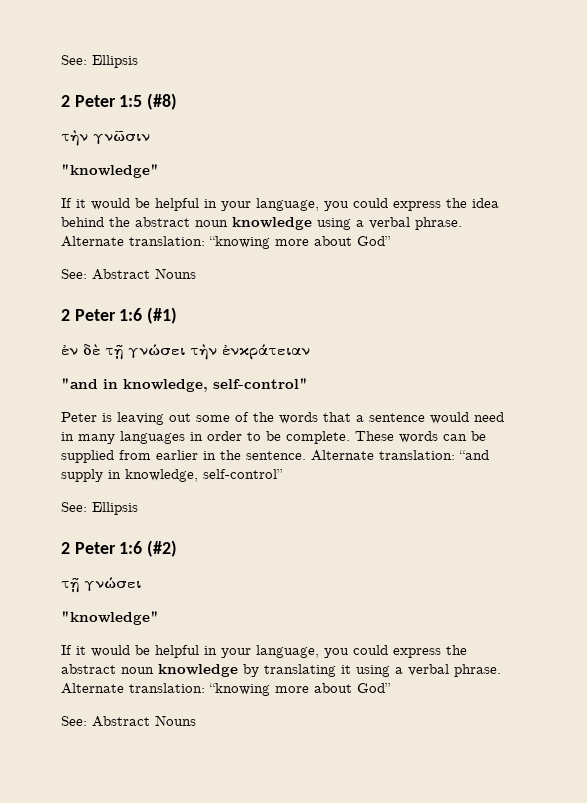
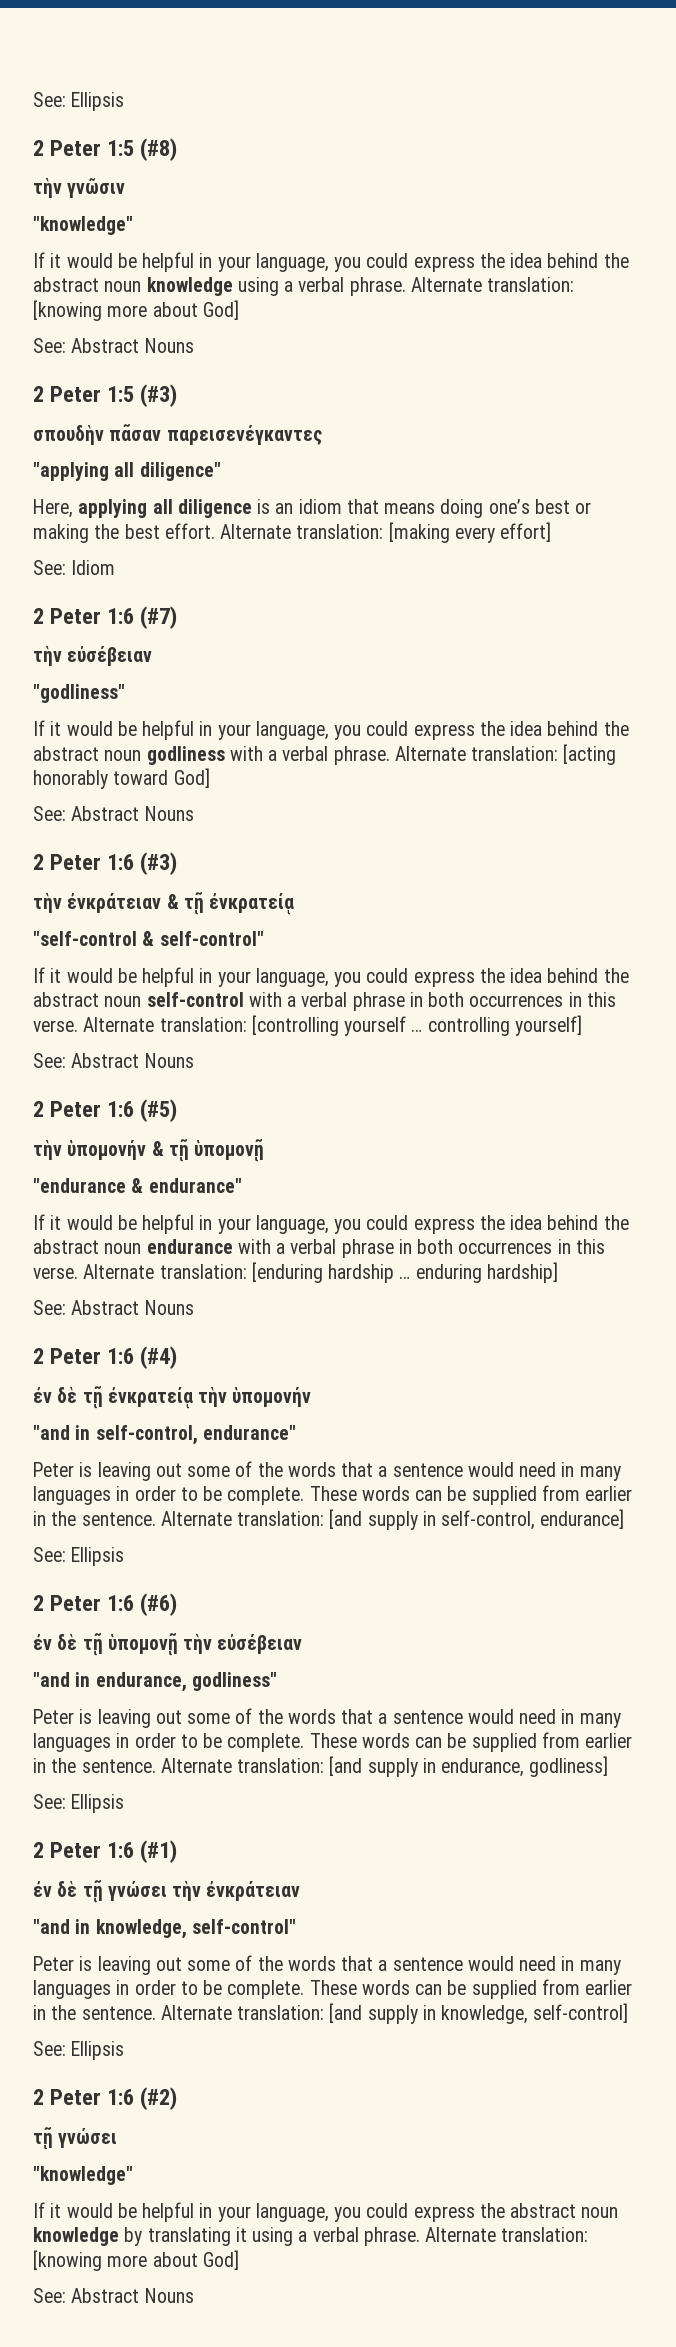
[209,236,391,249] [61,268,196,280] “knowing more about God” // See: Abstract Nouns -> [33,300,239,321] [33,338,194,353] [33,384,178,407] [33,424,322,445] [33,462,221,481] [33,499,592,518] [33,522,552,543] [33,560,116,575] [33,606,178,629] [33,646,153,666] [33,684,125,703] [33,720,629,740] [33,744,617,765] [33,768,210,789] [33,806,194,821] [33,852,178,875] [33,892,295,915] [33,931,264,946] [33,967,629,987] [33,992,616,1011] [33,1015,582,1036] [33,1053,194,1068] [33,1099,178,1122] [33,1139,265,1162] [33,1178,242,1193] [33,1214,629,1234] [33,1239,605,1258] [33,1262,558,1283] [33,1300,194,1315] [33,1346,178,1369] [33,1386,312,1409] [33,1425,296,1445] [33,1461,621,1481] [33,1485,633,1505] [33,1509,625,1530] [33,1547,125,1566] [33,1593,178,1616] [33,1633,303,1656] [33,1672,277,1692] [33,1708,621,1728] [33,1732,633,1752] [33,1756,609,1777] [33,1794,125,1813] [knowing more about God] // See: Abstract Nouns // 2 Peter 1:5 (#3) // σπουδὴν πᾶσαν παρεισενέγκαντες // "applying all diligence" // Here, applying all diligence is an idiom that means doing one’s best or making the best effort. Alternate translation: [making every effort] // See: Idiom // 2 Peter 1:6 (#7) // τὴν εὐσέβειαν // "godliness" // If it would be helpful in your language, you could express the idea behind the abstract noun godliness with a verbal phrase. Alternate translation: [acting honorably toward God] // See: Abstract Nouns // 2 Peter 1:6 (#3) // τὴν ἐνκράτειαν & τῇ ἐνκρατείᾳ // "self-control & self-control" // If it would be helpful in your language, you could express the idea behind the abstract noun self-control with a verbal phrase in both occurrences in this verse. Alternate translation: [controlling yourself … controlling yourself] // See: Abstract Nouns // 2 Peter 1:6 (#5) // τὴν ὑπομονήν & τῇ ὑπομονῇ // "endurance & endurance" // If it would be helpful in your language, you could express the idea behind the abstract noun endurance with a verbal phrase in both occurrences in this verse. Alternate translation: [enduring hardship … enduring hardship] // See: Abstract Nouns // 2 Peter 1:6 (#4) // ἐν δὲ τῇ ἐνκρατείᾳ τὴν ὑπομονήν // "and in self-control, endurance" // Peter is leaving out some of the words that a sentence would need in many languages in order to be complete. These words can be supplied from earlier in the sentence. Alternate translation: [and supply in self-control, endurance] // See: Ellipsis // 2 Peter 1:6 (#6) // ἐν δὲ τῇ ὑπομονῇ τὴν εὐσέβειαν // "and in endurance, godliness" // Peter is leaving out some of the words that a sentence would need in many languages in order to be complete. These words can be supplied from earlier in the sentence. Alternate translation: [and supply in endurance, godliness] // See: Ellipsis
[459,450,489,460] “and -> [329,2003,363,2023] [and
[203,469,283,479] self-control” -> [533,2003,629,2023] self-control]
[209,683,391,696] “knowing more about God” -> [33,2250,239,2271] [knowing more about God]

